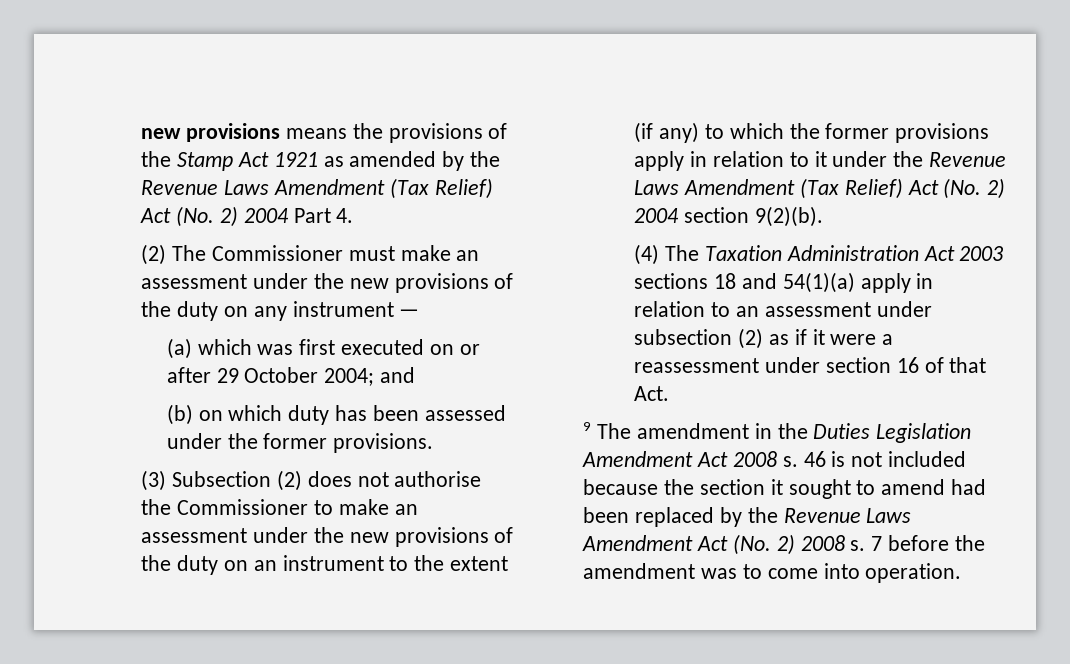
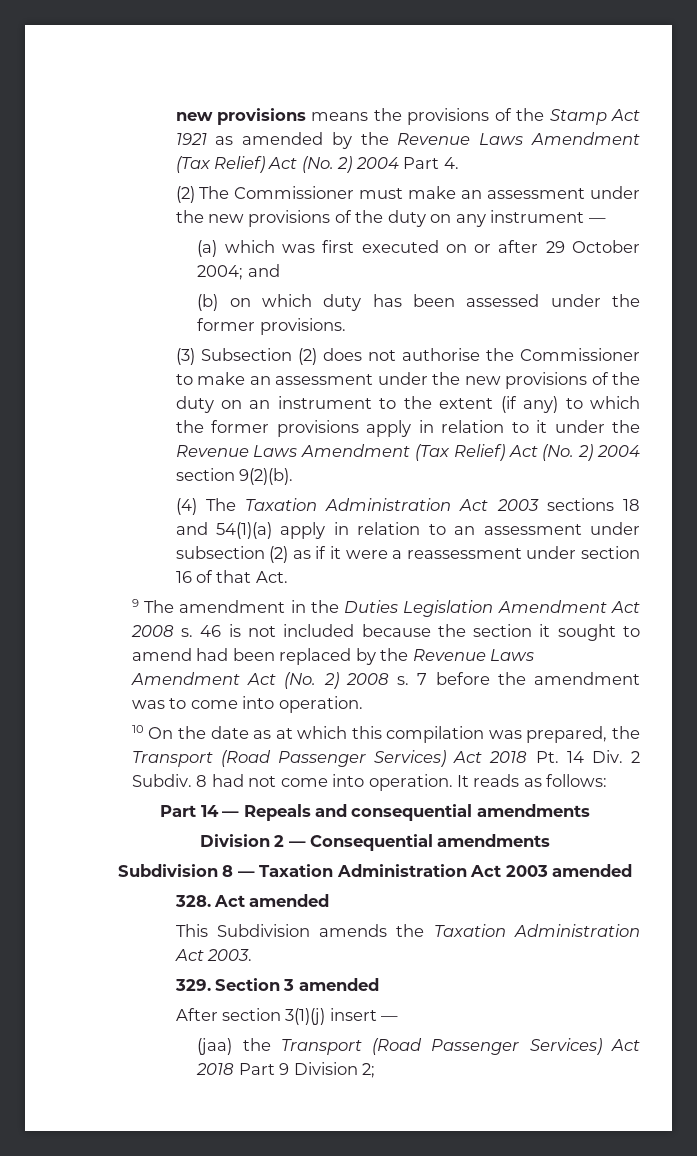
(962, 573) none -> [131,725,640,743] [131,750,641,767] [131,774,608,791] [160,804,590,821] [199,834,551,851] [117,864,633,877] [174,894,330,907] [175,924,641,937] [174,949,253,961] [174,978,379,991] [175,1008,399,1025] [197,1038,640,1055] [196,1062,376,1078] // 10 On the date as at which this compilation was prepared, the Transport (Road Passenger Services) Act 2018 Pt. 14 Div. 2 Subdiv. 8 had not come into operation. It reads as follows: // Part 14 — Repeals and consequential amendments // Division 2 — Consequential amendments // Subdivision 8 — Taxation Administration Act 2003 amended // 328. Act amended // This Subdivision amends the Taxation Administration Act 2003. // 329. Section 3 amended // After section 3(1)(j) insert — // (jaa) the Transport (Road Passenger Services) Act 2018 Part 9 Division 2;

